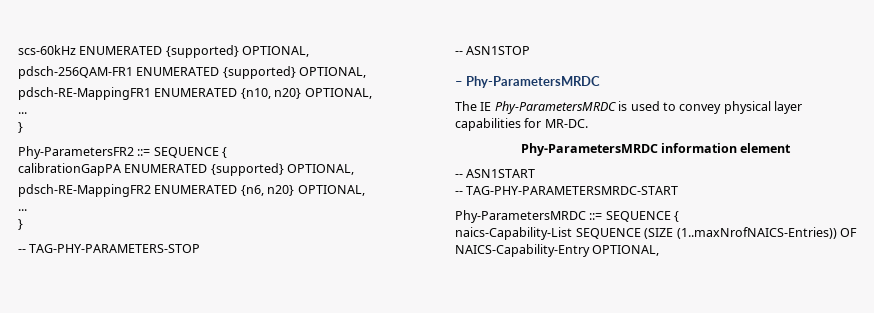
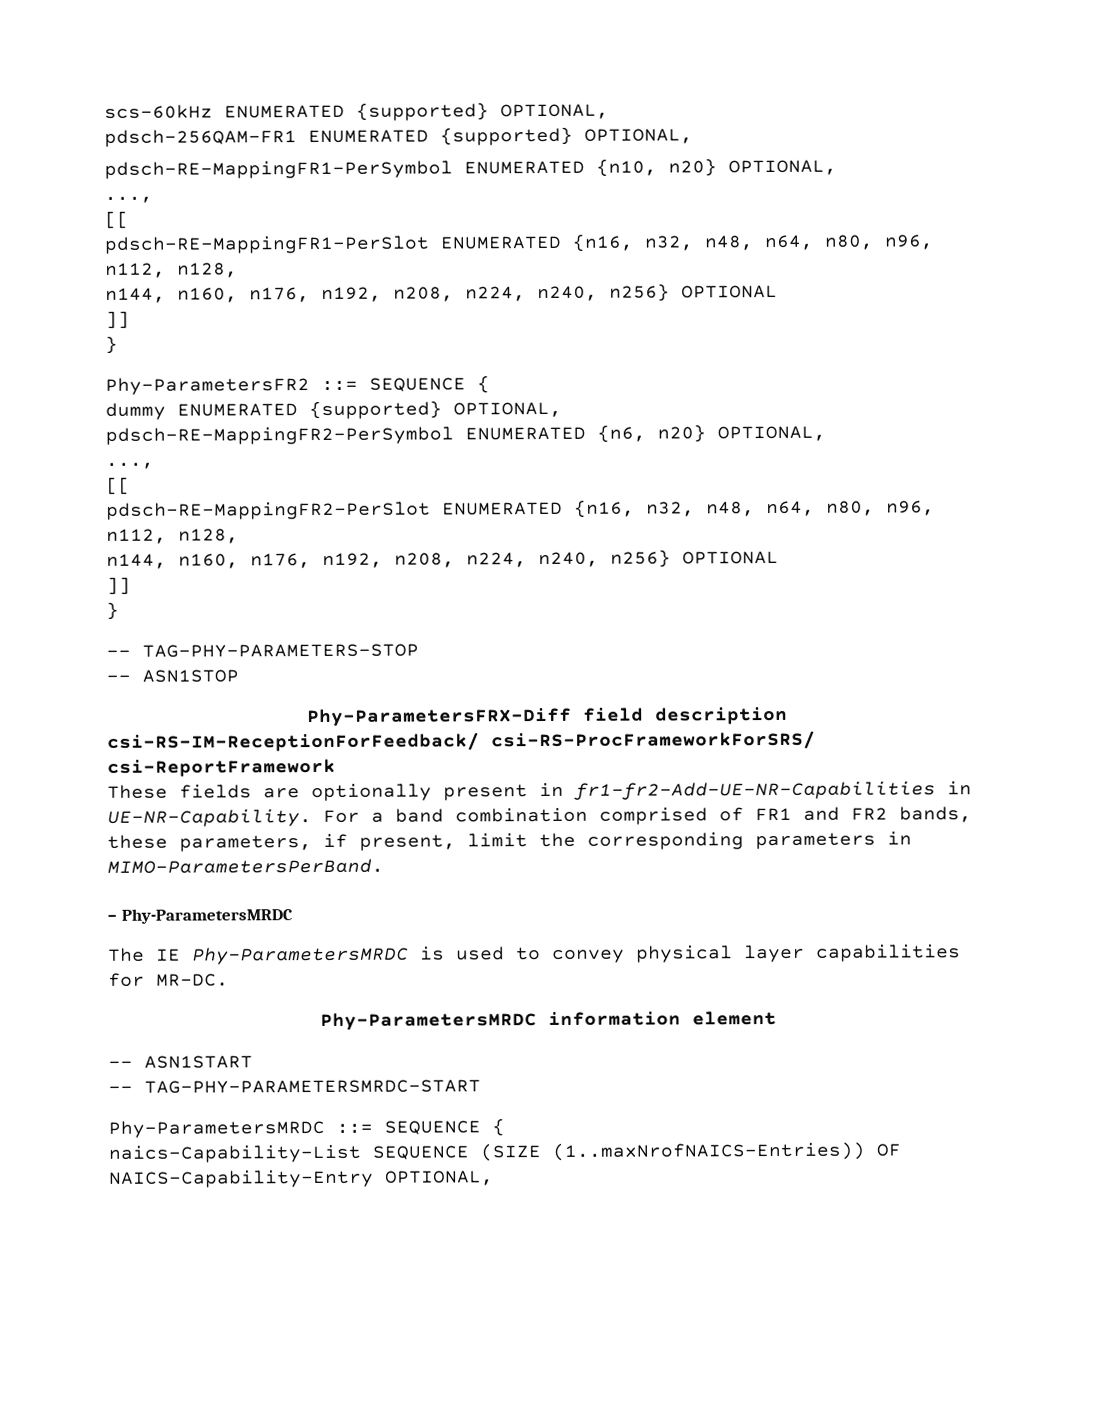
[18,87,151,100] pdsch-RE-MappingFR1 -> [104,160,453,179] pdsch-RE-MappingFR1-PerSymbol
[18,112,27,114] ... -> [104,196,153,203] [104,210,129,229] [104,233,934,254] [105,262,238,278] [105,283,778,303] [105,310,130,329] ..., // [[ // pdsch-RE-MappingFR1-PerSlot ENUMERATED {n16, n32, n48, n64, n80, n96, n112, n128, // n144, n160, n176, n192, n208, n224, n240, n256} OPTIONAL // ]]
[18,163,355,176] [18,184,151,197] calibrationGapPA ENUMERATED {supported} OPTIONAL, // pdsch-RE-MappingFR2 -> [105,400,562,420] [105,426,454,445] dummy ENUMERATED {supported} OPTIONAL, // pdsch-RE-MappingFR2-PerSymbol
[18,209,27,211] ... -> [105,462,154,469] [105,476,131,495] [106,499,935,520] [106,528,239,544] [106,549,779,569] [106,576,131,595] ..., // [[ // pdsch-RE-MappingFR2-PerSlot ENUMERATED {n16, n32, n48, n64, n80, n96, n112, n128, // n144, n160, n176, n192, n208, n224, n240, n256} OPTIONAL // ]]
(531, 50) none -> [307,706,788,727] [107,730,816,752] [107,758,336,777] [107,781,972,802] [107,806,972,827] [107,831,912,852] [107,858,384,874] // Phy-ParametersFRX-Diff field description // csi-RS-IM-ReceptionForFeedback/ csi-RS-ProcFrameworkForSRS/ csi-ReportFramework // These fields are optionally present in fr1-fr2-Add-UE-NR-Capabilities in UE-NR-Capability. For a band combination comprised of FR1 and FR2 bands, these parameters, if present, limit the corresponding parameters in MIMO-ParametersPerBand.

